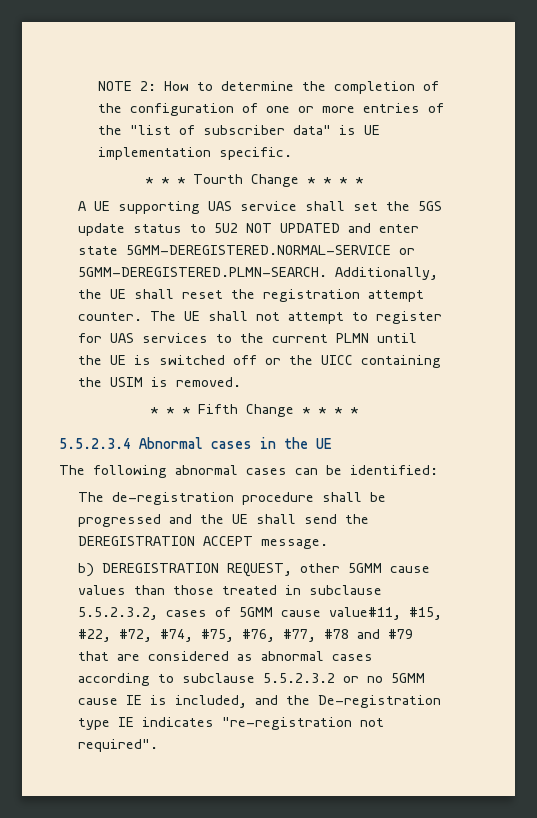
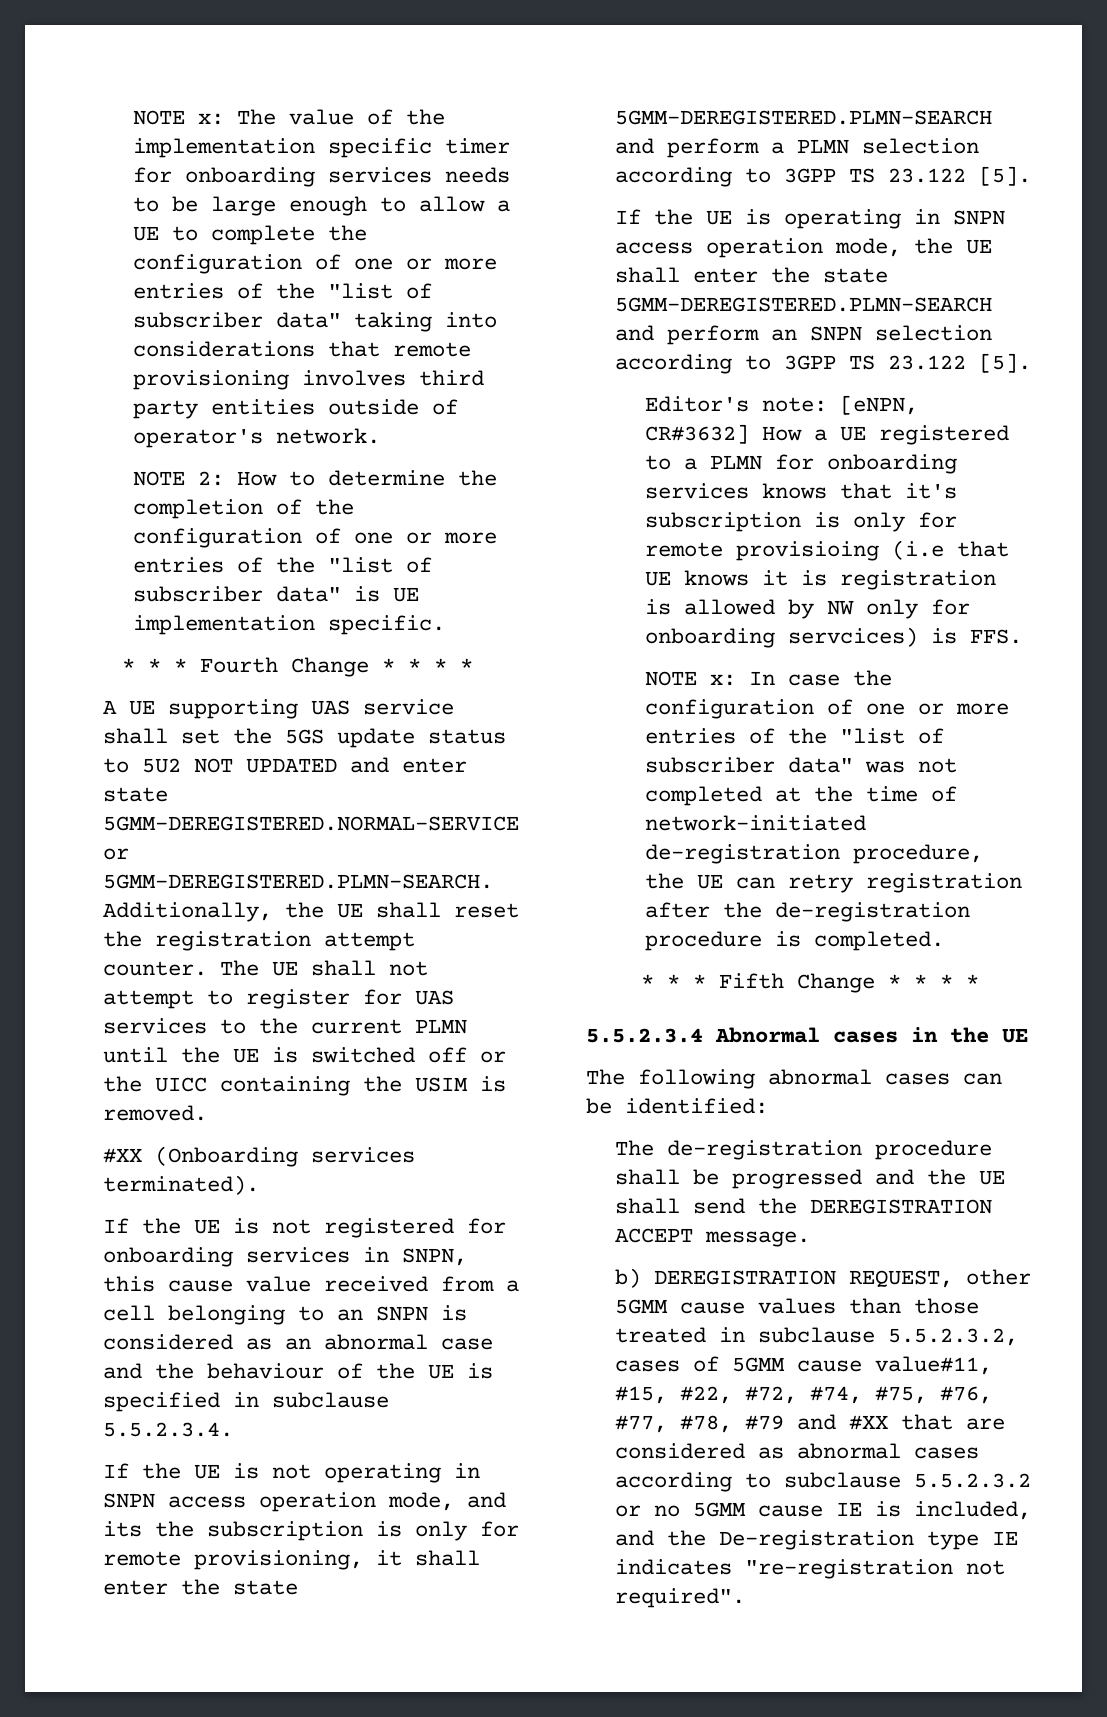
[97,81,132,91] NOTE -> [132,109,445,125] [132,138,510,158] [132,167,510,187] [132,196,510,216] [132,225,367,245] [132,254,497,274] [132,283,432,299] [132,312,497,332] [132,341,471,357] [132,370,484,390] [132,399,458,419] [132,428,380,448] [132,471,185,486] NOTE x: The value of the implementation specific timer for onboarding services needs to be large enough to allow a UE to complete the configuration of one or more entries of the "list of subscriber data" taking into considerations that remote provisioning involves third party entities outside of operator's network. // NOTE
[192,174,243,184] Tourth -> [200,657,278,673] Fourth
(242, 382) none -> [103,1146,416,1167] [103,1175,260,1195] [103,1218,507,1238] [103,1247,468,1267] [103,1276,520,1292] [103,1305,468,1325] [103,1334,494,1350] [103,1363,494,1379] [103,1392,390,1412] [103,1422,234,1437] [103,1463,481,1483] [103,1492,507,1512] [103,1521,520,1541] [103,1550,481,1570] [103,1579,299,1595] [615,110,993,125] [615,138,980,158] [615,166,1032,187] [615,209,1006,229] [615,238,993,258] [615,267,889,283] [615,297,993,312] [615,325,993,345] [615,353,1032,374] [644,395,918,415] [644,424,1009,445] [644,454,957,474] [644,483,957,499] [644,512,957,532] [644,540,1009,561] [644,570,996,590] [644,599,970,619] [644,627,1022,648] [644,670,892,686] [644,699,1009,719] [644,728,944,744] [644,757,957,773] [644,786,957,806] [644,815,866,831] [644,844,983,864] [644,873,1022,893] [644,902,970,922] [644,931,944,951] // #XX (Onboarding services terminated). // If the UE is not registered for onboarding services in SNPN, this cause value received from a cell belonging to an SNPN is considered as an abnormal case and the behaviour of the UE is specified in subclause 5.5.2.3.4. // If the UE is not operating in SNPN access operation mode, and its the subscription is only for remote provisioning, it shall enter the state 5GMM-DEREGISTERED.PLMN-SEARCH and perform a PLMN selection according to 3GPP TS 23.122 [5]. // If the UE is operating in SNPN access operation mode, the UE shall enter the state 5GMM-DEREGISTERED.PLMN-SEARCH and perform an SNPN selection according to 3GPP TS 23.122 [5]. // Editor's note: [eNPN, CR#3632] How a UE registered to a PLMN for onboarding services knows that it's subscription is only for remote provisioing (i.e that UE knows it is registration is allowed by NW only for onboarding servcices) is FFS. // NOTE x: In case the configuration of one or more entries of the "list of subscriber data" was not completed at the time of network-initiated de-registration procedure, the UE can retry registration after the de-registration procedure is completed.
[324,629,414,639] #78 and #79 -> [680,1414,889,1433] #78, #79 and #XX

